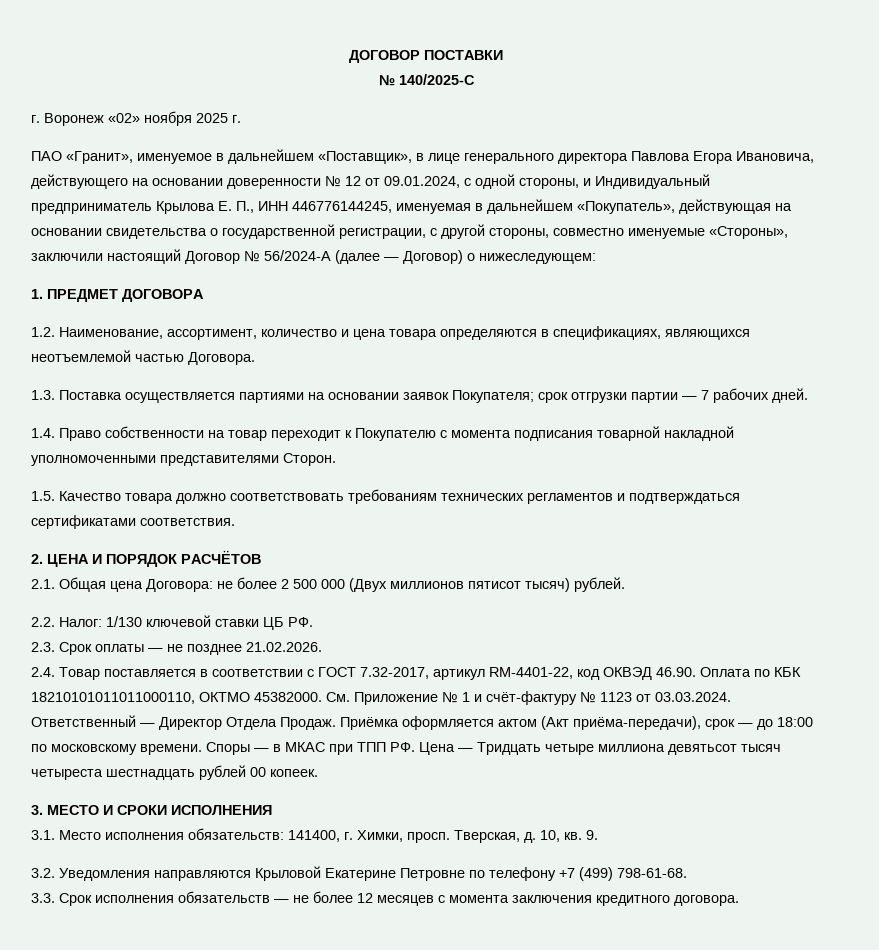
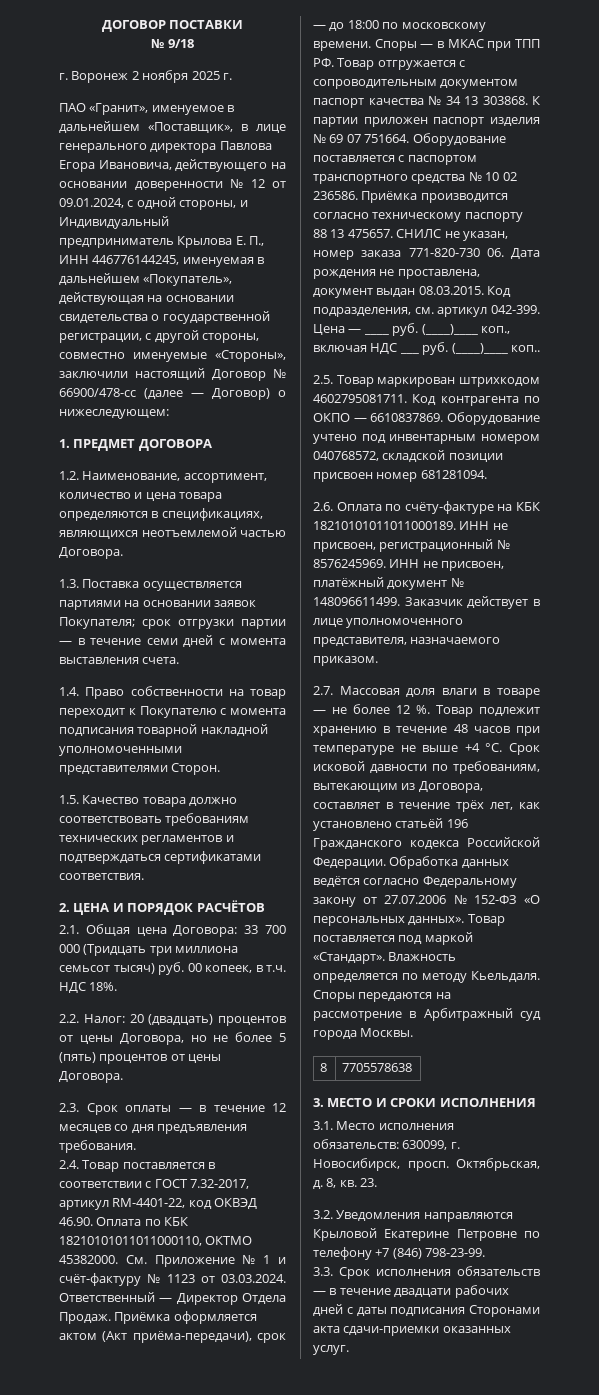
[398,74,475,85] 140/2025-С -> [167,39,194,48] 9/18
[108,113,140,123] «02» -> [131,71,139,80] 2
[264,250,331,261] 56/2024-А -> [59,388,136,397] 66900/478-сс
[701,388,808,403] 7 рабочих дней. -> [77,635,286,647] [59,657,180,664] в течение семи дней с момента выставления счета.
[217,577,625,592] [31,615,313,630] [31,642,322,655] не более 2 500 000 (Двух миллионов пятисот тысяч) рублей. // 2.2. Налог: 1/130 ключевой ставки ЦБ РФ. // 2.3. Срок оплаты — не позднее 21.02.2026. -> [244,925,286,934] [59,944,239,956] [59,962,286,975] [59,982,118,993] [59,1014,286,1026] [59,1032,286,1045] [59,1052,222,1064] [59,1071,123,1083] [59,1103,286,1115] [59,1124,248,1134] [59,1140,136,1153] 33 700 000 (Тридцать три миллиона семьсот тысяч) руб. 00 копеек, в т.ч. НДС 18%. // 2.2. Налог: 20 (двадцать) процентов от цены Договора, но не более 5 (пять) процентов от цены Договора. // 2.3. Срок оплаты — в течение 12 месяцев со дня предъявления требования.
[419,742,781,755] [31,765,318,780] Цена — Тридцать четыре миллиона девятьсот тысяч четыреста шестнадцать рублей 00 копеек. -> [337,58,466,70] [313,79,519,89] [313,96,540,108] [313,117,540,127] [313,133,506,146] [313,155,477,165] [313,172,517,184] [313,191,508,203] [313,212,523,222] [313,229,508,241] [313,248,540,260] [313,269,480,279] [313,286,512,298] [313,305,540,317] [313,324,362,335] [363,323,510,336] [313,342,540,355] [313,375,540,387] [313,394,540,406] [313,412,540,425] [313,434,540,444] [313,450,503,462] [313,470,487,482] [313,501,540,514] [313,521,508,530] [313,539,510,552] [313,559,505,571] [313,577,464,590] [313,596,540,609] [313,618,464,628] [313,637,501,647] [313,656,378,666] [313,686,540,698] [313,704,540,717] [313,724,540,736] [313,743,540,755] [313,761,540,774] [313,781,483,793] [313,800,540,812] [313,818,468,831] [313,837,540,850] [313,856,509,869] [313,876,517,888] [313,895,540,907] [313,914,505,926] [313,932,473,945] [313,952,457,964] [313,971,540,983] [313,990,451,1002] [313,1008,541,1021] [313,1028,414,1040] [320,1063,328,1072] [342,1063,413,1072] Товар отгружается с сопроводительным документом паспорт качества № 34 13 303868. К партии приложен паспорт изделия № 69 07 751664. Оборудование поставляется с паспортом транспортного средства № 10 02 236586. Приёмка производится согласно техническому паспорту 88 13 475657. СНИЛС не указан, номер заказа 771-820-730 06. Дата рождения не проставлена, документ выдан 08.03.2015. Код подразделения, см. артикул 042-399. Цена — ____ руб. (____)____ коп., включая НДС ___ руб. (____)____ коп.. // 2.5. Товар маркирован штрихкодом 4602795081711. Код контрагента по ОКПО — 6610837869. Оборудование учтено под инвентарным номером 040768572, складской позиции присвоен номер 681281094. // 2.6. Оплата по счёту-фактуре на КБК 18210101011011000189. ИНН не присвоен, регистрационный № 8576245969. ИНН не присвоен, платёжный документ № 148096611499. Заказчик действует в лице уполномоченного представителя, назначаемого приказом. // 2.7. Массовая доля влаги в товаре — не более 12 %. Товар подлежит хранению в течение 48 часов при температуре не выше +4 °C. Срок исковой давности по требованиям, вытекающим из Договора, составляет в течение трёх лет, как установлено статьёй 196 Гражданского кодекса Российской Федерации. Обработка данных ведётся согласно Федеральному закону от 27.07.2006 № 152-ФЗ «О персональных данных». Товар поставляется под маркой «Стандарт». Влажность определяется по методу Кьельдаля. Споры передаются на рассмотрение в Арбитражный суд города Москвы. // 8 | 7705578638
[288,830,598,843] 141400, г. Химки, просп. Тверская, д. 10, кв. 9. -> [402,1140,460,1150] [313,1158,540,1171] [313,1178,378,1189] 630099, г. Новосибирск, просп. Октябрьская, д. 8, кв. 23.
[579,867,687,881] (499) 798-61-68. -> [392,1248,486,1259] (846) 798-23-99.
[293,891,739,906] не более 12 месяцев с момента заключения кредитного договора. -> [329,1285,509,1298] [313,1304,540,1317] [313,1326,511,1336] [313,1345,349,1355] в течение двадцати рабочих дней с даты подписания Сторонами акта сдачи-приемки оказанных услуг.

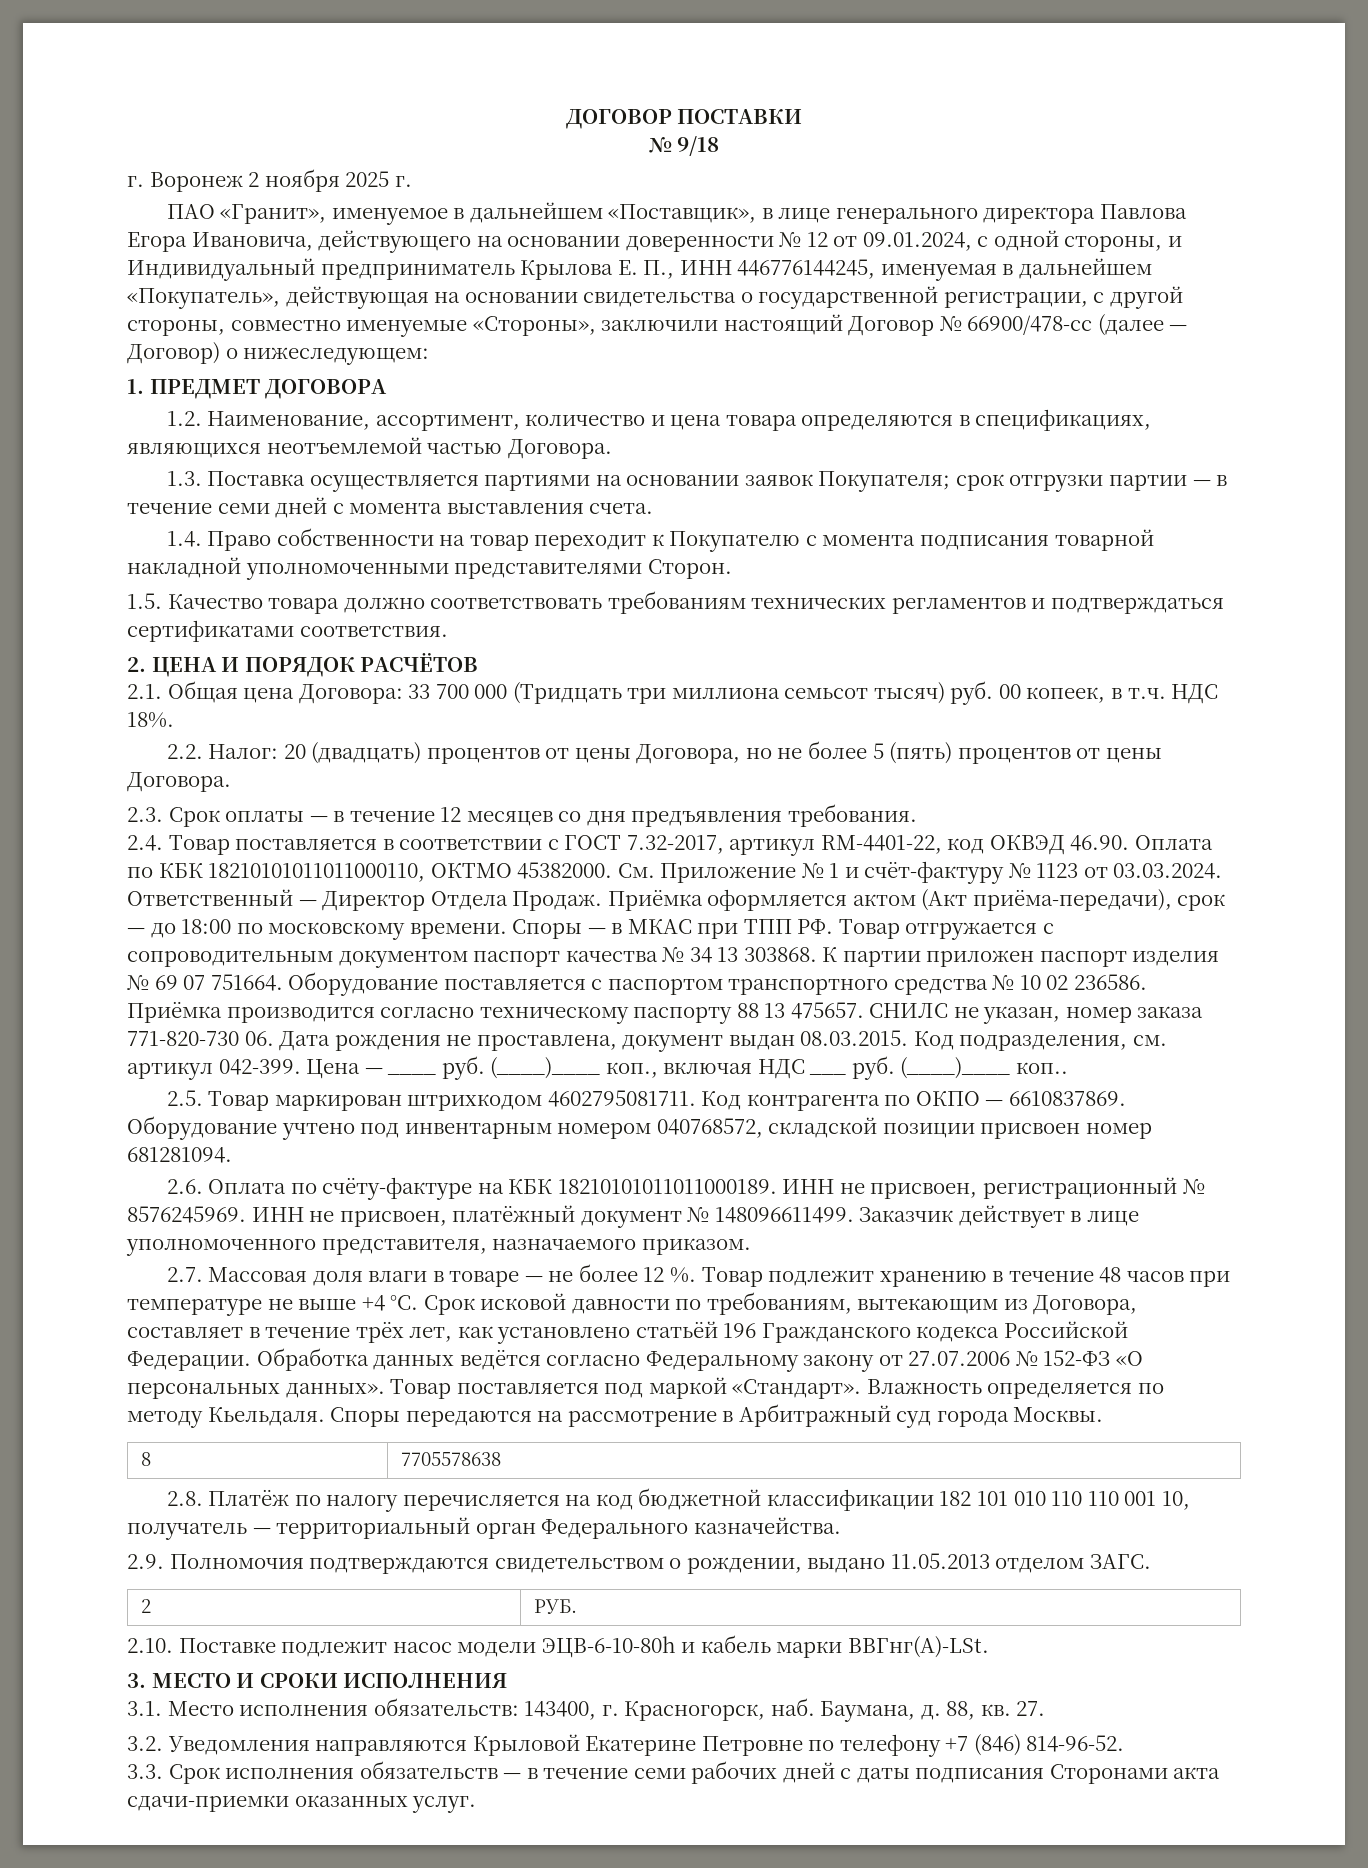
(413, 1067) none -> [166,1488,1190,1512] [127,1517,841,1540] [127,1553,1151,1574] [141,1599,152,1613] [534,1599,578,1614] [127,1635,989,1658] // 2.8. Платёж по налогу перечисляется на код бюджетной классификации 182 101 010 110 110 001 10, получатель — территориальный орган Федерального казначейства. // 2.9. Полномочия подтверждаются свидетельством о рождении, выдано 11.05.2013 отделом ЗАГС. // 2 | РУБ. // 2.10. Поставке подлежит насос модели ЭЦВ-6-10-80h и кабель марки ВВГнг(А)-LSt.
[402,1140,460,1150] [313,1158,540,1171] [313,1178,378,1189] 630099, г. Новосибирск, просп. Октябрьская, д. 8, кв. 23. -> [524,1698,1046,1722] 143400, г. Красногорск, наб. Баумана, д. 88, кв. 27.
[425,1248,486,1257] 798-23-99. -> [1026,1735,1125,1752] 814-96-52.
[394,1288,452,1297] двадцати -> [633,1768,686,1779] семи

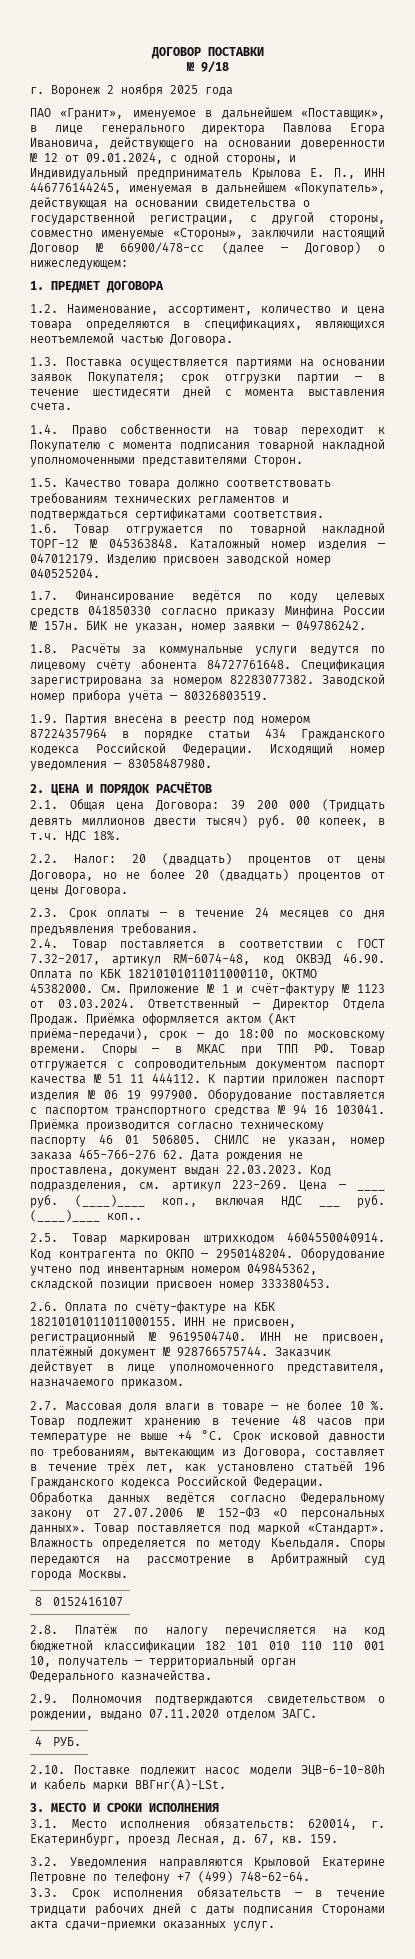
[394,176,412,187] г. -> [205,87,233,96] года
[217,503,270,514] семи -> [92,389,170,398] шестидесяти
(448, 631) none -> [30,523,385,536] [30,538,386,551] [30,553,331,566] [30,568,100,578] [30,590,386,603] [30,605,385,618] [30,620,366,633] [30,643,385,656] [30,658,385,672] [30,674,385,687] [30,689,268,703] [30,714,310,726] [30,728,385,741] [30,743,385,756] [30,758,212,771] // 1.6. Товар отгружается по товарной накладной ТОРГ-12 № 045363848. Каталожный номер изделия — 047012179. Изделию присвоен заводской номер 040525204. // 1.7. Финансирование ведётся по коду целевых средств 041850330 согласно приказу Минфина России № 157н. БИК не указан, номер заявки — 049786242. // 1.8. Расчёты за коммунальные услуги ведутся по лицевому счёту абонента 84727761648. Спецификация зарегистрирована за номером 82283077382. Заводской номер прибора учёта — 80326803519. // 1.9. Партия внесена в реестр под номером 87224357964 в порядке статьи 434 Гражданского кодекса Российской Федерации. Исходящий номер уведомления — 83058487980.
[408,682,869,704] 33 700 000 (Тридцать три миллиона семьсот -> [230,799,386,812] [30,818,197,827] 39 200 000 (Тридцать девять миллионов двести
[872,742,953,764] 5 (пять) -> [194,869,289,881] 20 (двадцать)
[440,807,462,822] 12 -> [254,907,269,917] 24
[820,835,942,854] RM-4401-22, -> [173,953,251,965] RM-6074-48,
[689,947,817,963] 34 13 303868. -> [108,1073,201,1083] 51 11 444112.
[154,974,283,991] 69 07 751664. -> [104,1090,199,1100] 06 19 997900.
[1019,974,1147,990] 10 02 236586. -> [292,1104,386,1115] 94 16 103041.
[736,1002,864,1019] 88 13 475657. -> [98,1134,202,1144] 46 01 506805.
[127,1031,274,1046] 771-820-730 06. -> [79,1149,184,1160] 465-766-276 62.
[800,1030,909,1046] 08.03.2015. -> [226,1165,303,1174] 22.03.2023.
[218,1059,301,1075] 042-399. -> [232,1180,288,1190] 223-269.
[547,1090,696,1107] 4602795081711. -> [287,1232,385,1243] 4604550040914.
[1008,1091,1126,1106] 6610837869. -> [216,1248,294,1259] 2950148204.
[656,1118,763,1138] 040768572, -> [247,1263,317,1275] 049845362,
[127,1147,232,1163] 681281094. -> [261,1278,331,1288] 333380453.
[557,1179,777,1194] 18210101011011000189. -> [30,1317,177,1326] 18210101011011000155.
[127,1206,246,1223] 8576245969. -> [169,1331,247,1342] 9619504740.
[714,1207,854,1223] 148096611499. -> [177,1346,268,1357] 928766575744.
[643,1267,665,1282] 12 -> [349,1401,364,1410] 10
[401,1452,502,1466] 7705578638 -> [53,1596,124,1607] 0152416107
[890,1553,990,1569] 11.05.2013 -> [149,1709,219,1719] 07.11.2020
[141,1599,152,1613] 2 -> [35,1736,43,1746] 4
[524,1698,1046,1722] 143400, г. Красногорск, наб. Баумана, д. 88, кв. 27. -> [308,1818,385,1830] [30,1832,338,1846] 620014, г. Екатеринбург, проезд Лесная, д. 67, кв. 159.
[973,1734,1125,1756] (846) 814-96-52. -> [198,1871,310,1883] (499) 748-62-64.
[633,1768,686,1779] семи -> [30,1906,86,1916] тридцати

